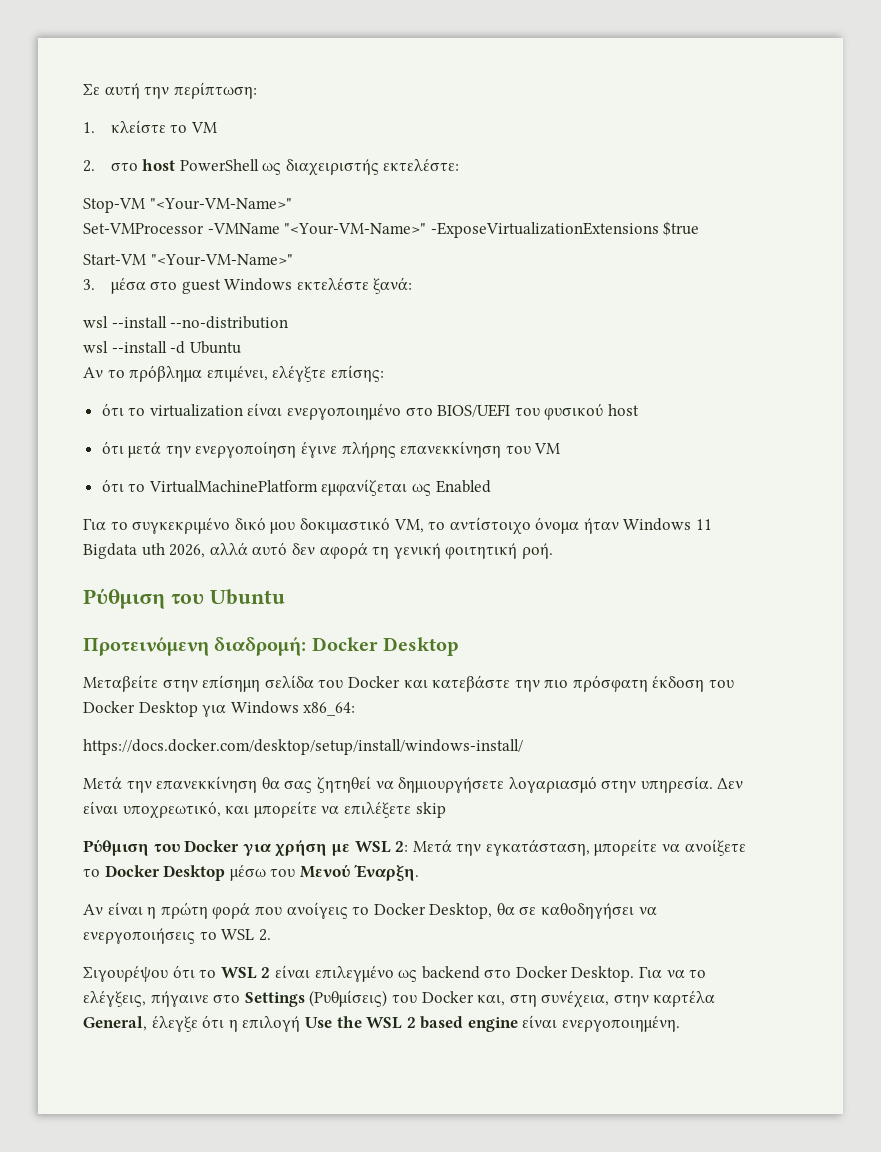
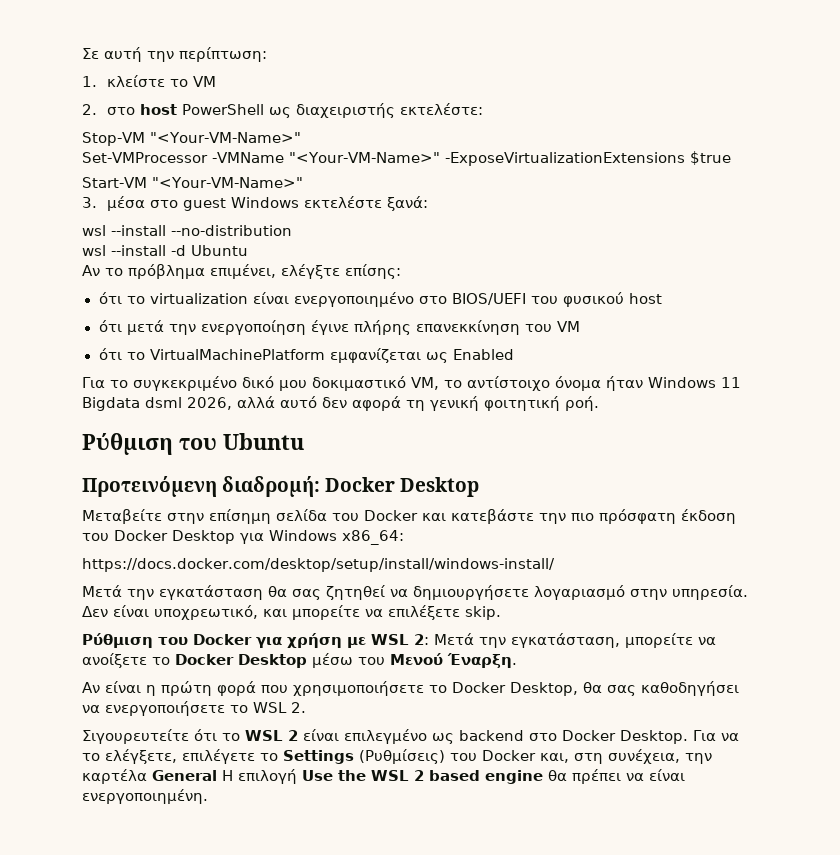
[141,543,165,556] uth -> [145,397,182,408] dsml
[156,776,258,793] επανεκκίνηση -> [159,585,263,600] εγκατάσταση
[415,802,446,818] skip -> [465,606,501,620] skip.
[286,902,348,919] ανοίγεις -> [293,681,424,696] χρησιμοποιήσετε
[519,907,537,915] σε -> [607,685,636,696] σας
[83,928,195,944] ενεργοποιήσεις -> [105,701,225,716] ενεργοποιήσετε
[83,965,168,982] Σιγουρέψου -> [82,729,189,744] Σιγουρευτείτε
[83,990,241,1007] ελέγξεις, πήγαινε στο -> [105,749,278,764] ελέγξετε, επιλέγετε το
[613,990,716,1007] [83,1015,238,1032] στην καρτέλα General, έλεγξε ότι η -> [685,753,712,764] [82,769,233,784] την καρτέλα General Η
(518, 1024) none -> [548,769,644,784] θα πρέπει να

